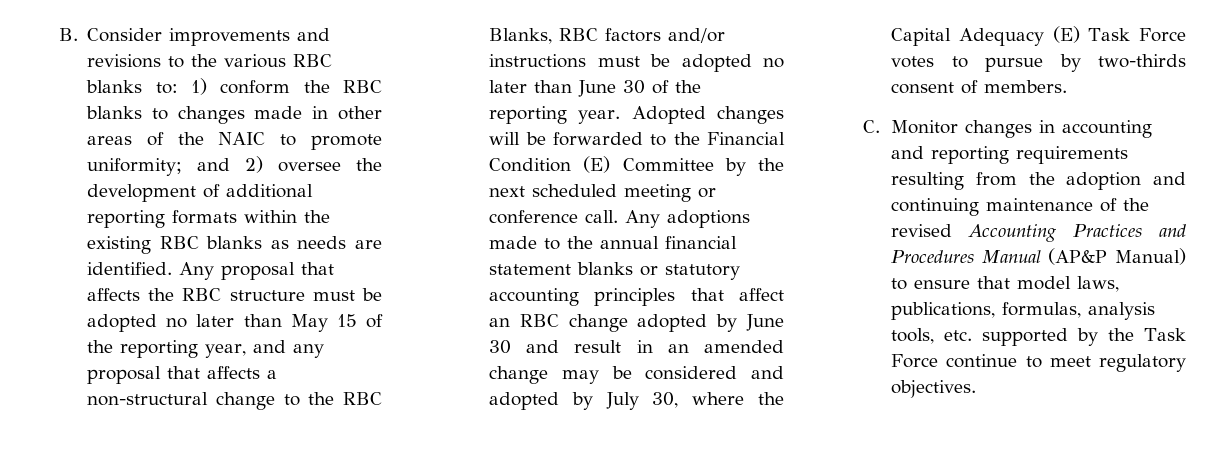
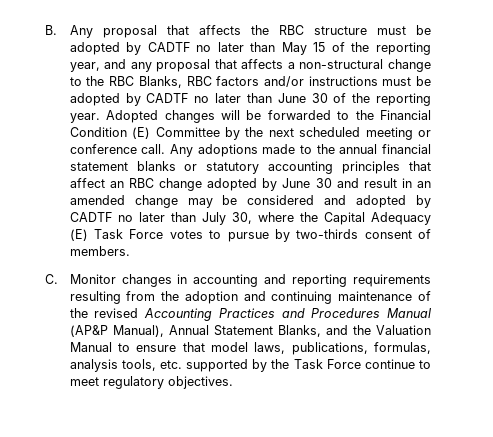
[87,28,331,46] [87,54,333,68] [86,78,382,95] [86,106,382,124] [87,132,382,150] [87,156,382,176] [87,184,314,202] [87,210,331,228] [87,236,382,254] [87,262,173,275] Consider improvements and revisions to the various RBC blanks to: 1) conform the RBC blanks to changes made in other areas of the NAIC to promote uniformity; and 2) oversee the development of additional reporting formats within the existing RBC blanks as needs are identified. -> (58, 30) none
(158, 323) none -> [126,42,190,55] by CADTF
(752, 63) none -> [125,93,189,106] by CADTF
(593, 401) none -> [69,212,196,222] CADTF no later than
[1115,248,1186,265] Manual) -> [112,325,432,337] [69,342,112,352] Manual), Annual Statement Blanks, and the Valuation Manual

